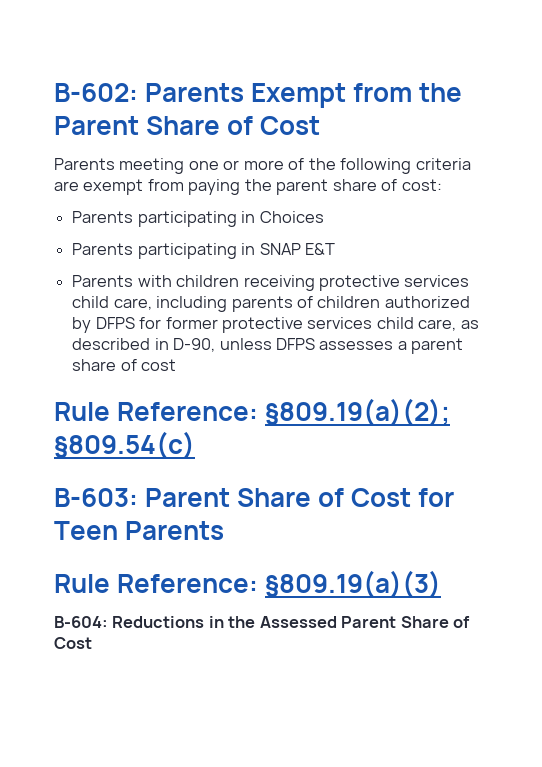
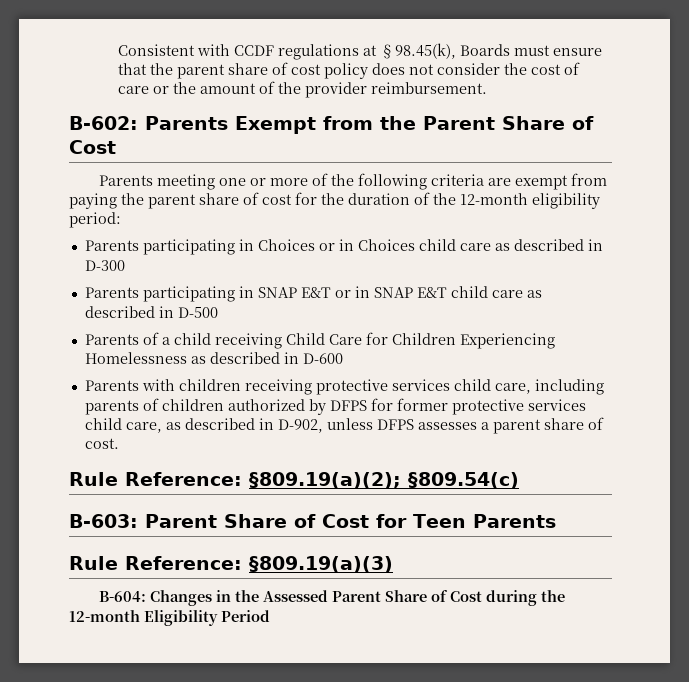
(54, 92) none -> [117,43,602,60] [117,62,580,79] [117,81,487,98] Consistent with CCDF regulations at §98.45(k), Boards must ensure that the parent share of cost policy does not consider the cost of care or the amount of the provider reimbursement. //
[401,179,442,191] [72,211,324,227] cost: // Parents participating in Choices -> [262,192,600,209] [69,212,121,228] [84,239,603,255] [84,260,125,271] cost for the duration of the 12-month eligibility period: // Parents participating in Choices or in Choices child care as described in D-300
(335, 249) none -> [334,286,542,298] [84,306,218,318] [84,332,555,349] [84,352,343,364] or in SNAP E&T child care as described in D-500 // Parents of a child receiving Child Care for Children Experiencing Homelessness as described in D-600
[173,338,216,352] D-90, -> [277,419,323,433] D-902,
[141,359,177,371] cost -> [84,438,119,449] cost.
[112,616,205,628] Reductions -> [149,590,212,606] Changes
(92, 643) none -> [485,590,565,606] [69,610,270,626] during the 12-month Eligibility Period

